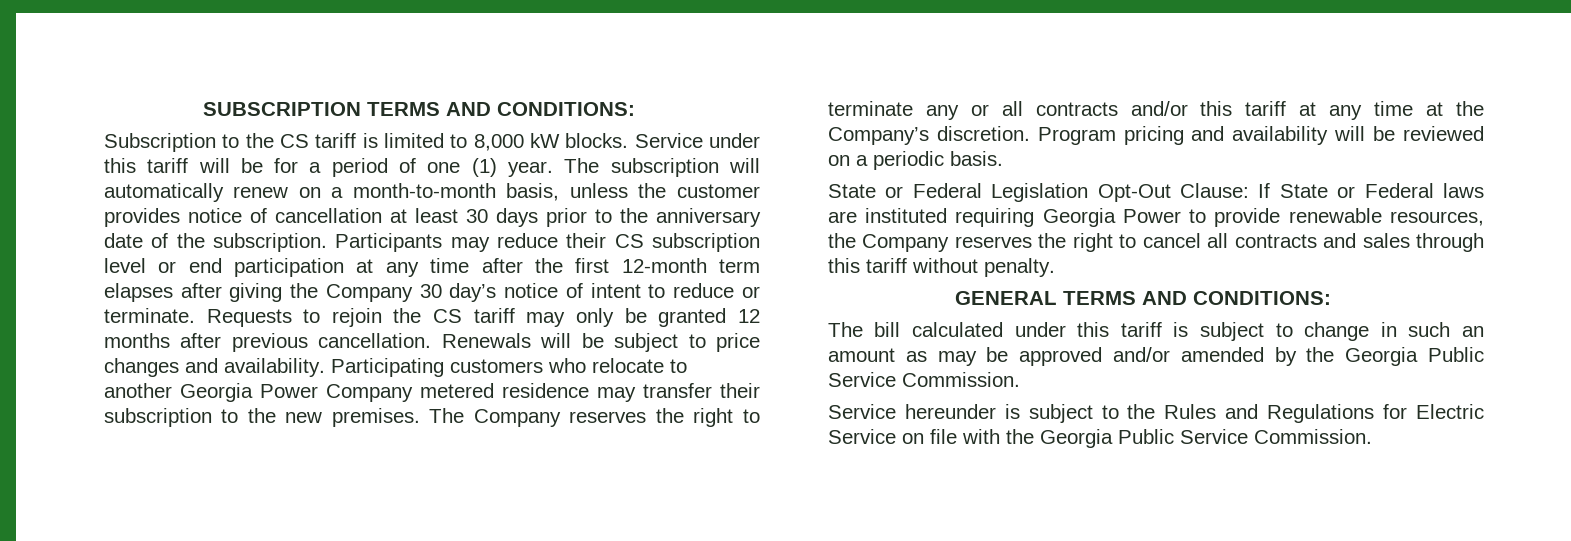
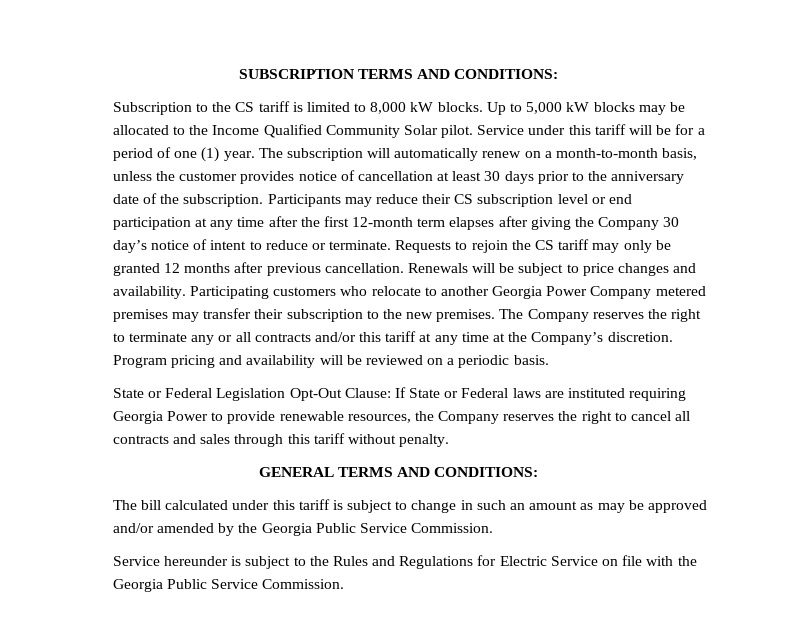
(629, 140) none -> [486,102,685,115] [112,124,474,138] Up to 5,000 kW blocks may be allocated to the Income Qualified Community Solar pilot.
[501,383,589,398] residence -> [112,309,168,322] premises

